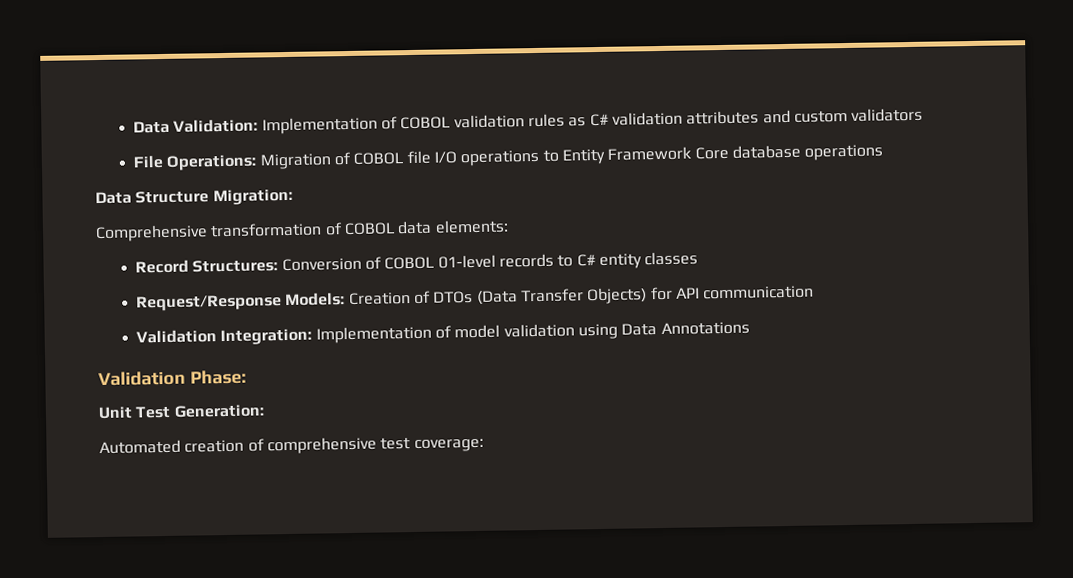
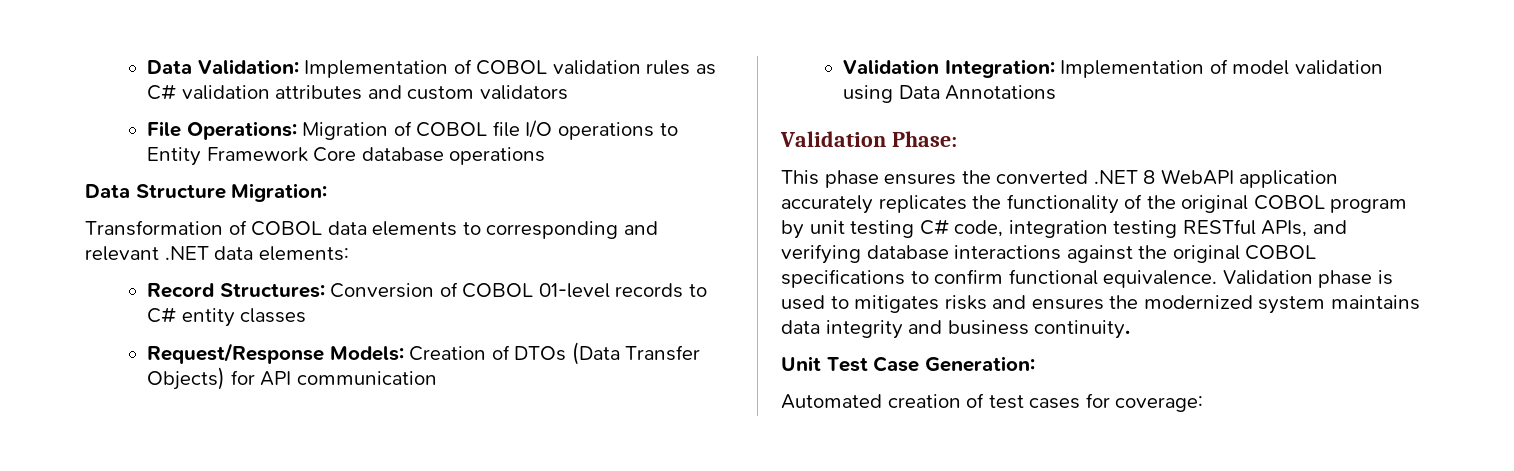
[95,222,323,243] Comprehensive transformation -> [85,220,223,236] Transformation
(433, 227) none -> [372,221,658,239] [85,246,254,261] elements to corresponding and relevant .NET data
(247, 377) none -> [781,169,1339,188] [781,194,1408,214] [781,219,1347,239] [781,244,1317,264] [781,269,1393,288] [781,295,1420,314] [781,320,1131,339] // This phase ensures the converted .NET 8 WebAPI application accurately replicates the functionality of the original COBOL program by unit testing C# code, integration testing RESTful APIs, and verifying database interactions against the original COBOL specifications to confirm functional equivalence. Validation phase is used to mitigates risks and ensures the modernized system maintains data integrity and business continuity.
(172, 412) none -> [873,356,920,372] Case
[266,436,412,455] comprehensive test -> [988,393,1110,409] test cases for

